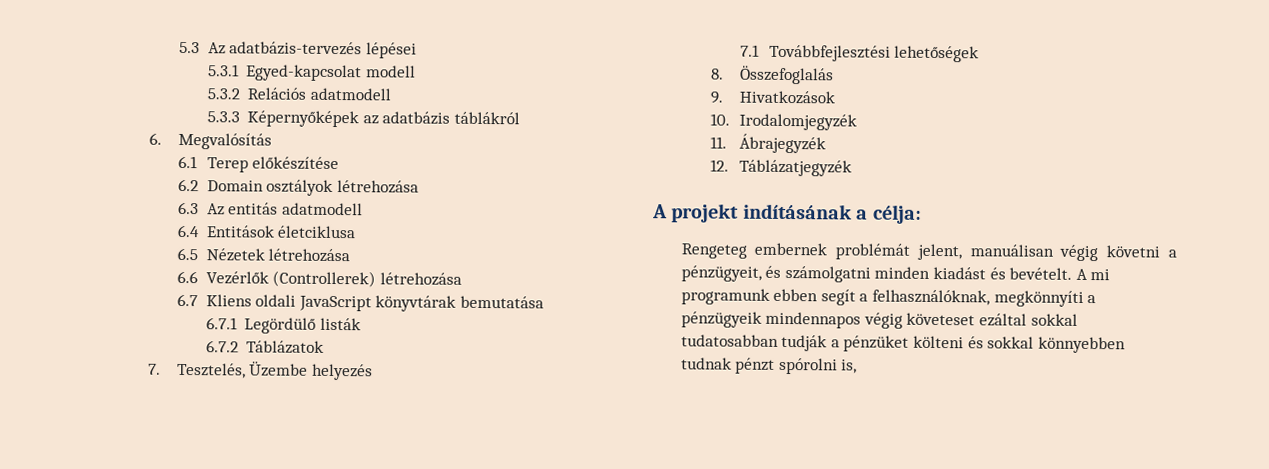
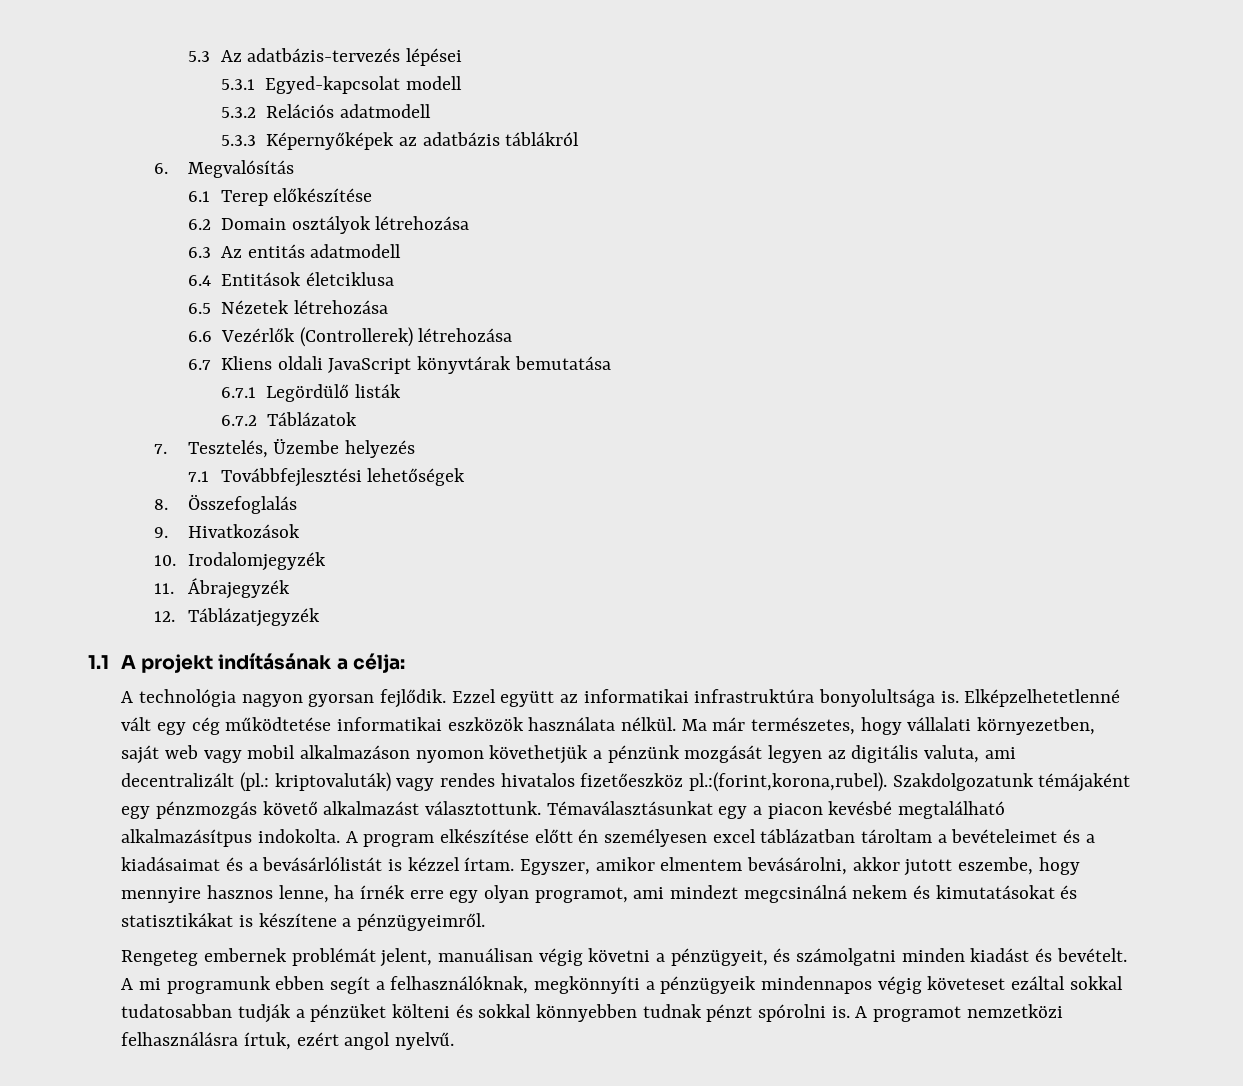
(852, 168) none -> [88,655,109,669] 1.1
(922, 214) none -> [121,689,1121,708] [121,717,1095,735] [121,745,1016,764] [121,772,1131,792] [121,801,1005,819] [121,829,1095,847] [121,857,1080,876] [121,885,1078,903] [121,913,485,931] // A technológia nagyon gyorsan fejlődik. Ezzel együtt az informatikai infrastruktúra bonyolultsága is. Elképzelhetetlenné vált egy cég működtetése informatikai eszközök használata nélkül. Ma már természetes, hogy vállalati környezetben, saját web vagy mobil alkalmazáson nyomon követhetjük a pénzünk mozgását legyen az digitális valuta, ami decentralizált (pl.: kriptovaluták) vagy rendes hivatalos fizetőeszköz pl.:(forint,korona,rubel). Szakdolgozatunk témájaként egy pénzmozgás követő alkalmazást választottunk. Témaválasztásunkat egy a piacon kevésbé megtalálható alkalmazásítpus indokolta. A program elkészítése előtt én személyesen excel táblázatban tároltam a bevételeimet és a kiadásaimat és a bevásárlólistát is kézzel írtam. Egyszer, amikor elmentem bevásárolni, akkor jutott eszembe, hogy mennyire hasznos lenne, ha írnék erre egy olyan programot, ami mindezt megcsinálná nekem és kimutatásokat és statisztikákat is készítene a pénzügyeimről.
[841,359,858,374] is, -> [831,1004,1063,1022] [121,1032,454,1050] is. A programot nemzetközi felhasználásra írtuk, ezért angol nyelvű.

